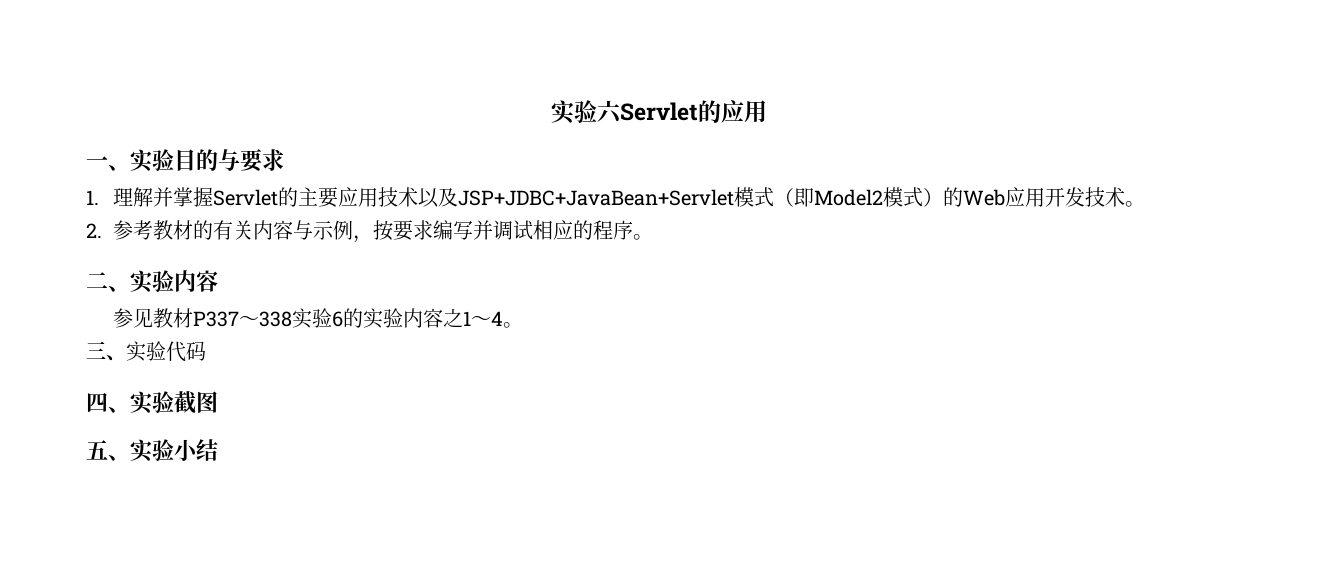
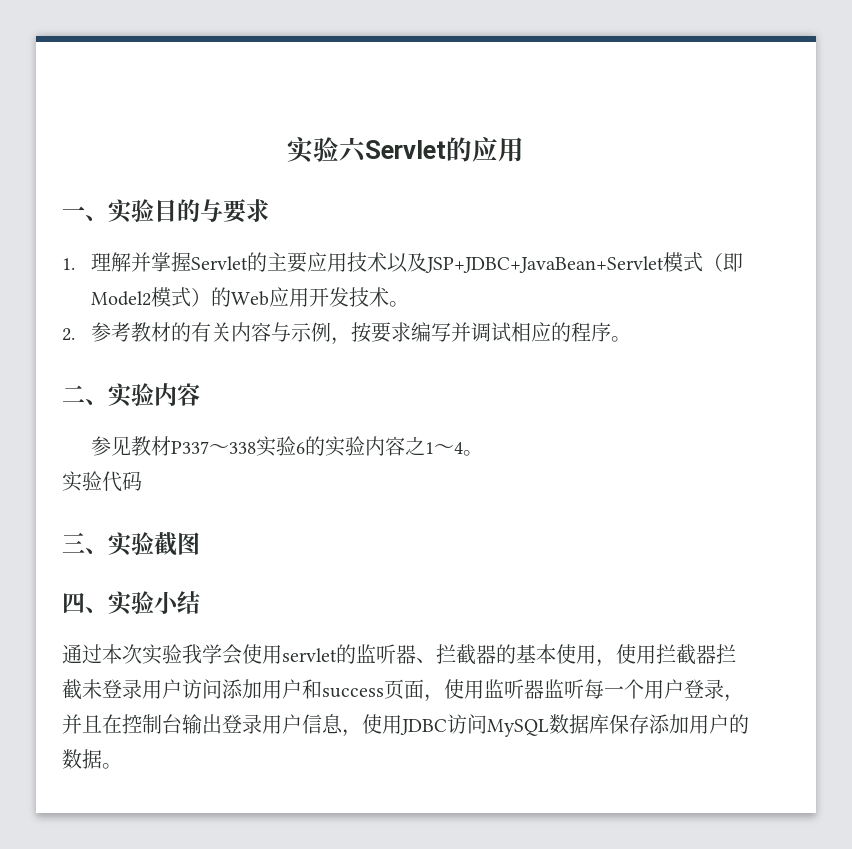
[86,341,126,361] 三、 -> (483, 453) none
[86,392,108,412] 四 -> [62,532,85,553] 三
[86,440,108,460] 五 -> [62,592,85,613] 四
(218, 450) none -> [62,644,736,667] [62,679,744,702] [62,714,749,737] [62,749,122,769] // 通过本次实验我学会使用servlet的监听器、拦截器的基本使用，使用拦截器拦截未登录用户访问添加用户和success页面，使用监听器监听每一个用户登录，并且在控制台输出登录用户信息，使用JDBC访问MySQL数据库保存添加用户的数据。

